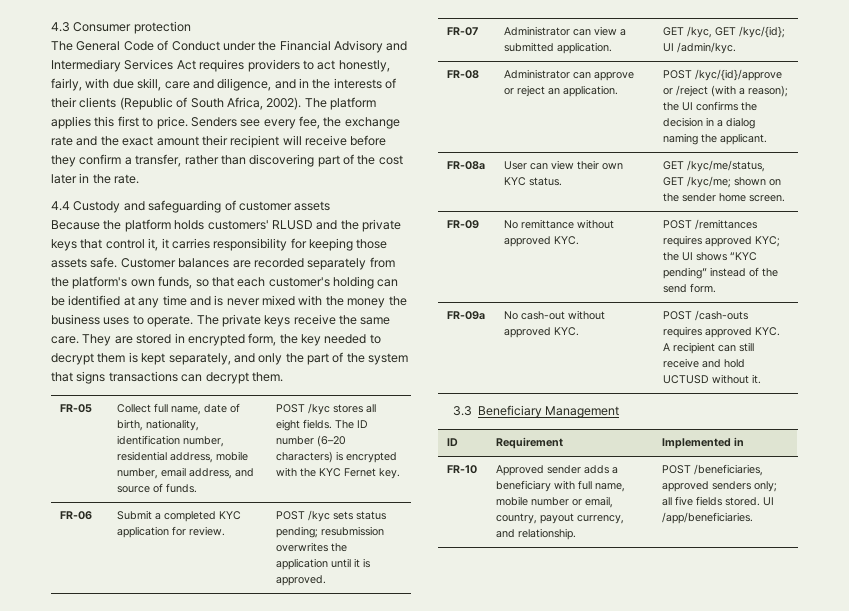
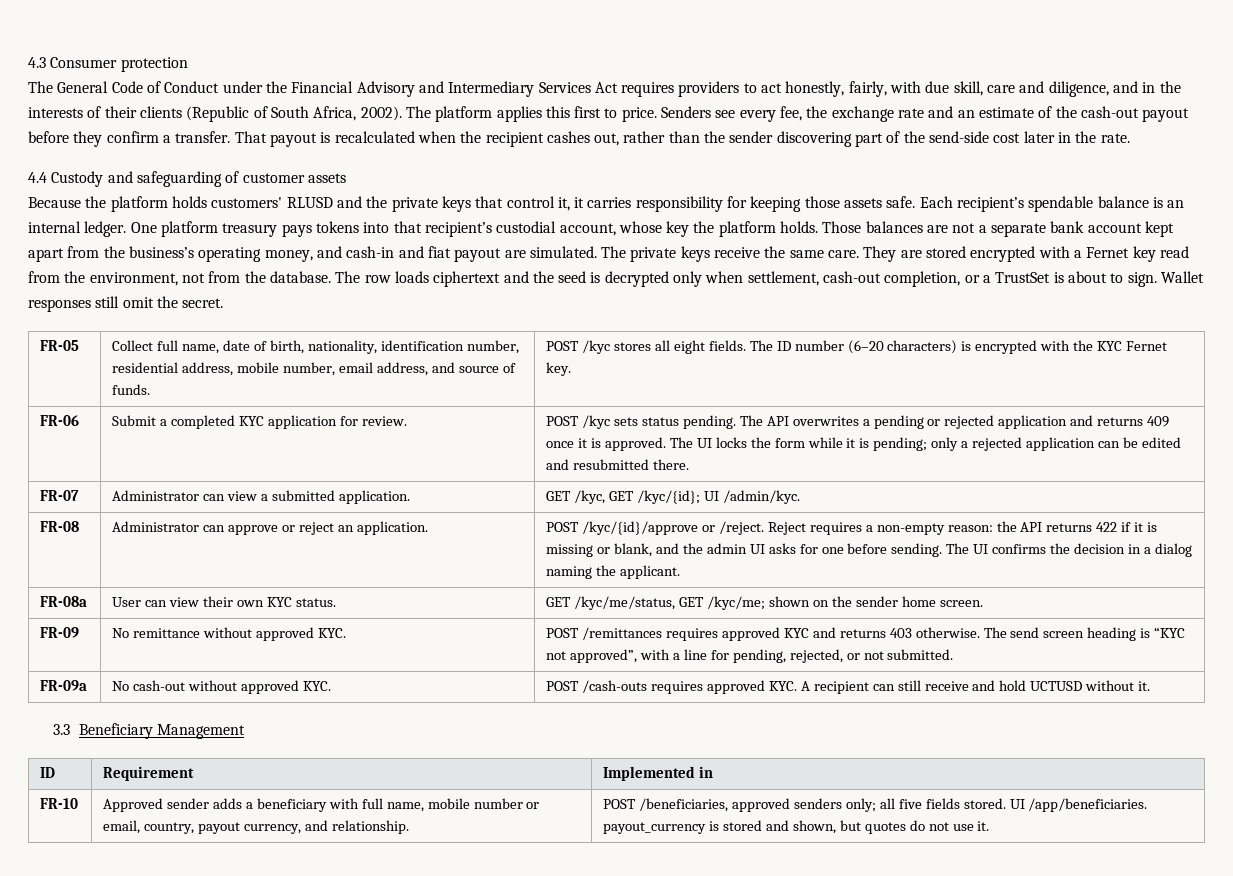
[100,135,387,148] [51,154,246,167] the exact amount their recipient will receive before they confirm a transfer, rather than -> [957,106,1190,122] [28,131,774,147] an estimate of the cash-out payout before they confirm a transfer. That payout is recalculated when the recipient cashes out, rather than the sender
(376, 160) none -> [929,131,990,143] send-side
[120,257,395,270] [51,276,399,289] [51,295,407,308] [51,314,194,327] Customer balances are recorded separately from the platform's own funds, so that each customer's holding can be identified at any time and is never mixed with the money the business uses to operate. -> [919,196,1185,212] [28,221,1175,237] [28,246,597,262] Each recipient’s spendable balance is an internal ledger. One platform treasury pays tokens into that recipient’s custodial account, whose key the platform holds. Those balances are not a separate bank account kept apart from the business’s operating money, and cash-in and fiat payout are simulated.
[174,333,381,346] [51,352,409,365] [51,371,283,384] in encrypted form, the key needed to decrypt them is kept separately, and only the part of the system that signs transactions can decrypt them. -> [970,246,1189,262] [28,271,1204,287] [28,296,224,312] encrypted with a Fernet key read from the environment, not from the database. The row loads ciphertext and the seed is decrypted only when settlement, cash-out completion, or a TrustSet is about to sign. Wallet responses still omit the secret.
[276,526,385,538] [276,542,348,552] [276,558,371,570] [276,575,327,586] pending; resubmission overwrites the application until it is approved. -> [682,415,1170,429] [546,437,1181,451] [546,459,690,470] pending. The API overwrites a pending or rejected application and returns 409 once it is approved. The UI locks the form while it is pending; only a rejected application can be edited and resubmitted there.
[676,85,789,97] [663,102,680,111] /reject (with a reason); the -> [719,521,1158,535] [546,543,970,557] /reject. Reject requires a non-empty reason: the API returns 422 if it is missing or blank, and the admin UI asks for one before sending. The
[755,236,781,247] [663,252,758,261] [663,267,779,279] [663,283,717,293] KYC; the UI shows “KYC pending” instead of the send form. -> [783,627,1186,641] [546,649,954,663] KYC and returns 403 otherwise. The send screen heading is “KYC not approved”, with a line for pending, rejected, or not submitted.
(754, 518) none -> [603,820,990,834] payout_currency is stored and shown, but quotes do not use it.

